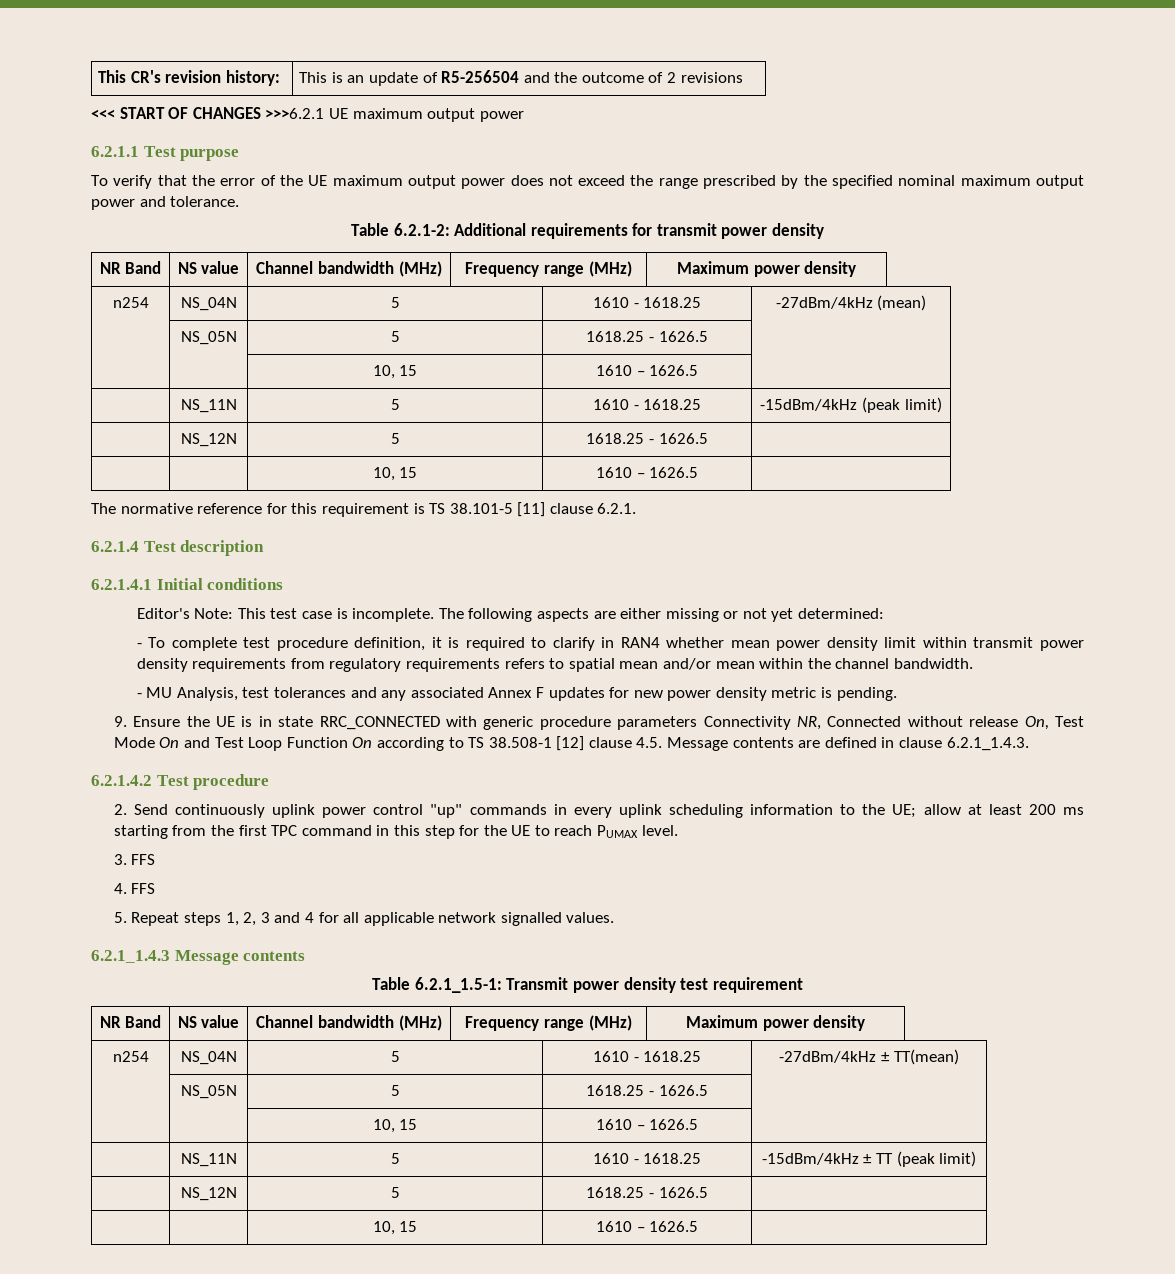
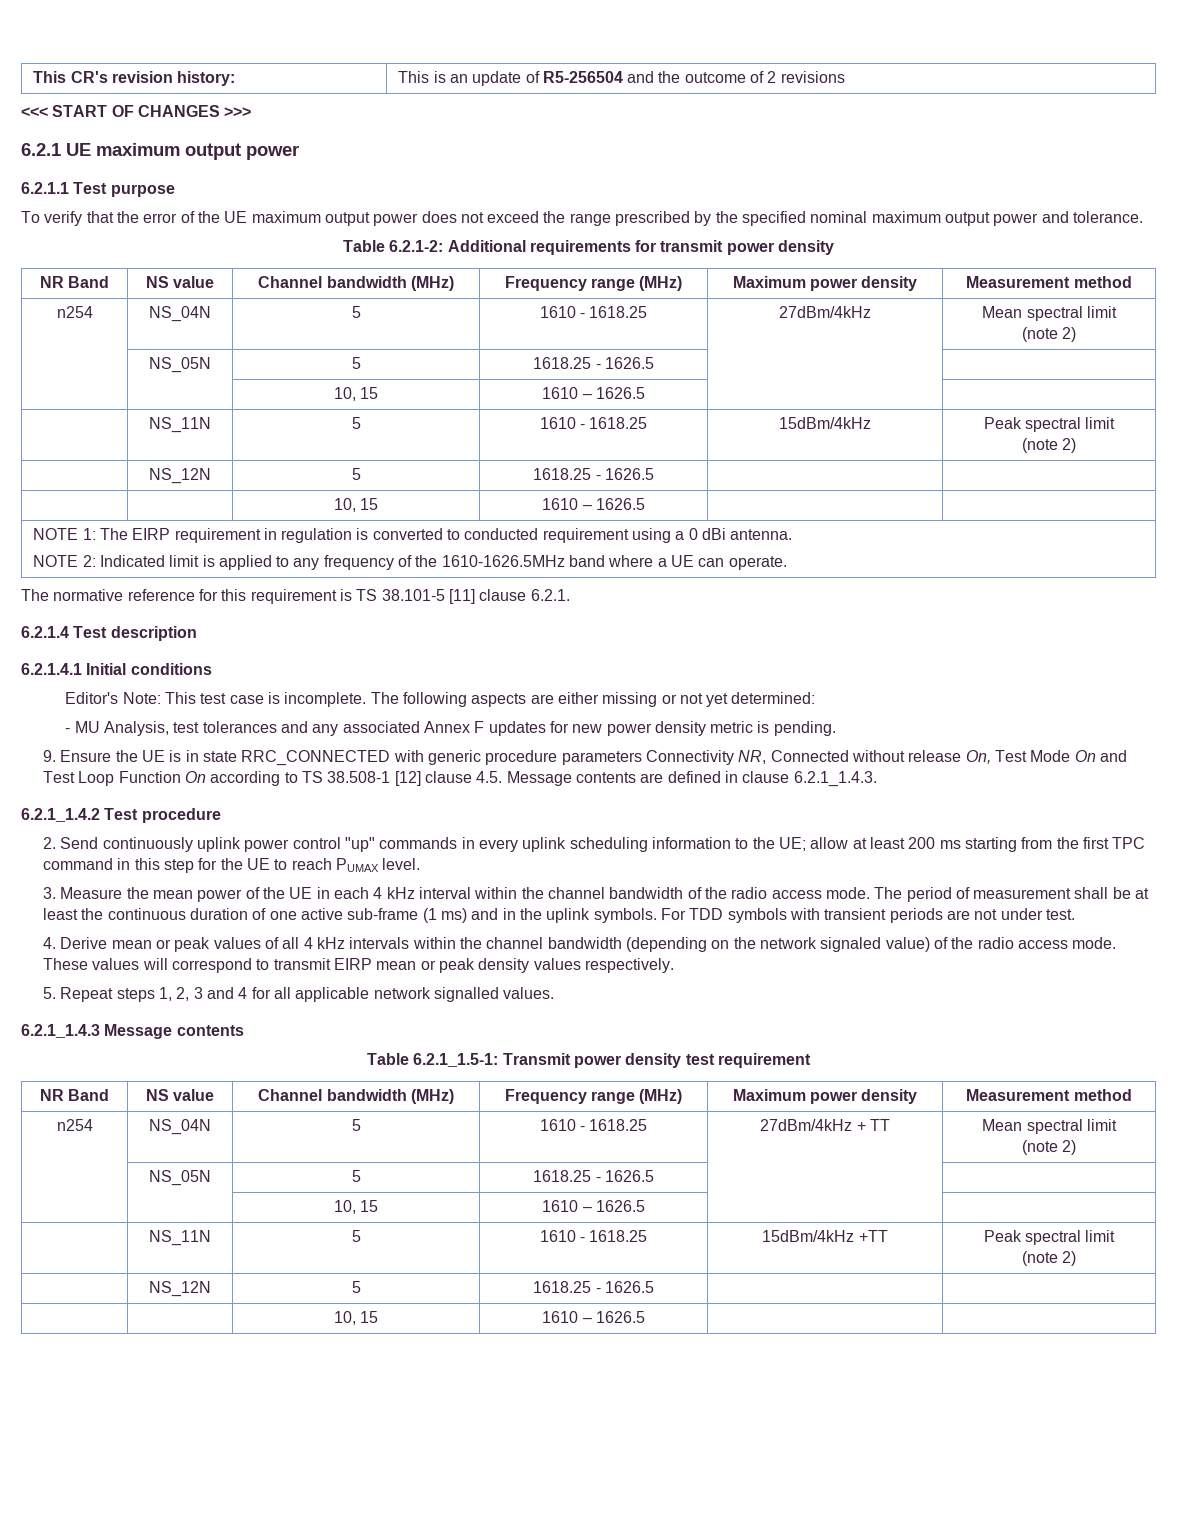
[265,108,325,119] >>>6.2.1 -> [224,107,252,117] [21,143,61,156] >>> // 6.2.1
[112,297,149,308] [180,297,237,311] [390,297,400,308] [592,297,702,308] [775,295,927,311] [180,331,237,345] [390,331,400,342] [586,331,708,342] [372,365,418,379] [595,365,699,376] [180,399,237,413] [390,399,400,410] [592,399,702,410] [760,397,942,413] [180,433,237,447] [390,433,400,444] [586,433,708,444] [372,467,418,481] [595,467,699,478] // n254 | NS_04N | 5 | 1610 - 1618.25 | -27dBm/4kHz (mean) // | NS_05N | 5 | 1618.25 - 1626.5 | // | | 10, 15 | 1610 – 1626.5 | // | NS_11N | 5 | 1610 - 1618.25 | -15dBm/4kHz (peak limit) // | NS_12N | 5 | 1618.25 - 1626.5 | // | | 10, 15 | 1610 – 1626.5 | -> [966,276,1132,288] [56,306,93,318] [149,306,211,322] [351,306,361,318] [539,306,648,318] [779,306,871,318] [982,306,1117,321] [1021,327,1077,342] [149,357,211,373] [351,357,361,369] [533,357,654,369] [333,387,379,401] [542,387,645,399] [149,417,211,433] [351,417,361,429] [539,417,648,429] [779,417,871,429] [983,417,1116,432] [1021,438,1077,453] [149,468,211,484] [351,468,361,480] [533,468,654,480] [333,498,379,512] [542,498,645,510] [33,528,793,543] [33,555,787,570] | Measurement method // n254 | NS_04N | 5 | 1610 - 1618.25 | 27dBm/4kHz | Mean spectral limit // (note 2) // | NS_05N | 5 | 1618.25 - 1626.5 | | // | | 10, 15 | 1610 – 1626.5 | | // | NS_11N | 5 | 1610 - 1618.25 | 15dBm/4kHz | Peak spectral limit // (note 2) // | NS_12N | 5 | 1618.25 - 1626.5 | | // | | 10, 15 | 1610 – 1626.5 | | // NOTE 1: The EIRP requirement in regulation is converted to conducted requirement using a 0 dBi antenna. // NOTE 2: Indicated limit is applied to any frequency of the 1610-1626.5MHz band where a UE can operate.
[136,637,1084,651] [136,658,973,672] // - To complete test procedure definition, it is required to clarify in RAN4 whether mean power density limit within transmit power density requirements from regulatory requirements refers to spatial mean and/or mean within the channel bandwidth. -> (816, 698) none
[91,775,152,786] 6.2.1.4.2 -> [21,808,100,822] 6.2.1_1.4.2
[131,854,156,865] [113,883,156,894] FFS // 4. FFS -> [60,887,1150,902] [43,908,1075,923] [43,937,1117,952] [43,958,675,973] Measure the mean power of the UE in each 4 kHz interval within the channel bandwidth of the radio access mode. The period of measurement shall be at least the continuous duration of one active sub-frame (1 ms) and in the uplink symbols. For TDD symbols with transient periods are not under test. // 4. Derive mean or peak values of all 4 kHz intervals within the channel bandwidth (depending on the network signaled value) of the radio access mode. These values will correspond to transmit EIRP mean or peak density values respectively.
[112,1051,149,1062] [180,1051,237,1065] [390,1051,400,1062] [592,1051,702,1062] [779,1049,959,1065] [180,1085,237,1099] [390,1085,400,1096] [586,1085,708,1096] [372,1119,418,1133] [595,1119,699,1130] [180,1153,237,1167] [390,1153,400,1164] [592,1153,702,1164] [761,1151,977,1167] [180,1187,237,1201] [390,1187,400,1198] [586,1187,708,1198] [372,1221,418,1235] [595,1221,699,1232] // n254 | NS_04N | 5 | 1610 - 1618.25 | -27dBm/4kHz ± TT(mean) // | NS_05N | 5 | 1618.25 - 1626.5 | // | | 10, 15 | 1610 – 1626.5 | // | NS_11N | 5 | 1610 - 1618.25 | -15dBm/4kHz ± TT (peak limit) // | NS_12N | 5 | 1618.25 - 1626.5 | // | | 10, 15 | 1610 – 1626.5 | -> [966,1089,1132,1101] [56,1119,93,1131] [149,1119,211,1135] [351,1119,361,1131] [539,1119,648,1131] [760,1119,890,1131] [982,1119,1117,1134] [1021,1140,1077,1155] [149,1170,211,1186] [351,1170,361,1182] [533,1170,654,1182] [333,1200,379,1214] [542,1200,645,1212] [149,1230,211,1246] [351,1230,361,1242] [539,1230,648,1242] [762,1230,888,1242] [983,1230,1116,1245] [1021,1251,1077,1266] [149,1281,211,1297] [351,1281,361,1293] [533,1281,654,1293] [333,1311,379,1325] [542,1311,645,1323] | Measurement method // n254 | NS_04N | 5 | 1610 - 1618.25 | 27dBm/4kHz + TT | Mean spectral limit // (note 2) // | NS_05N | 5 | 1618.25 - 1626.5 | | // | | 10, 15 | 1610 – 1626.5 | | // | NS_11N | 5 | 1610 - 1618.25 | 15dBm/4kHz +TT | Peak spectral limit // (note 2) // | NS_12N | 5 | 1618.25 - 1626.5 | | // | | 10, 15 | 1610 – 1626.5 | |

